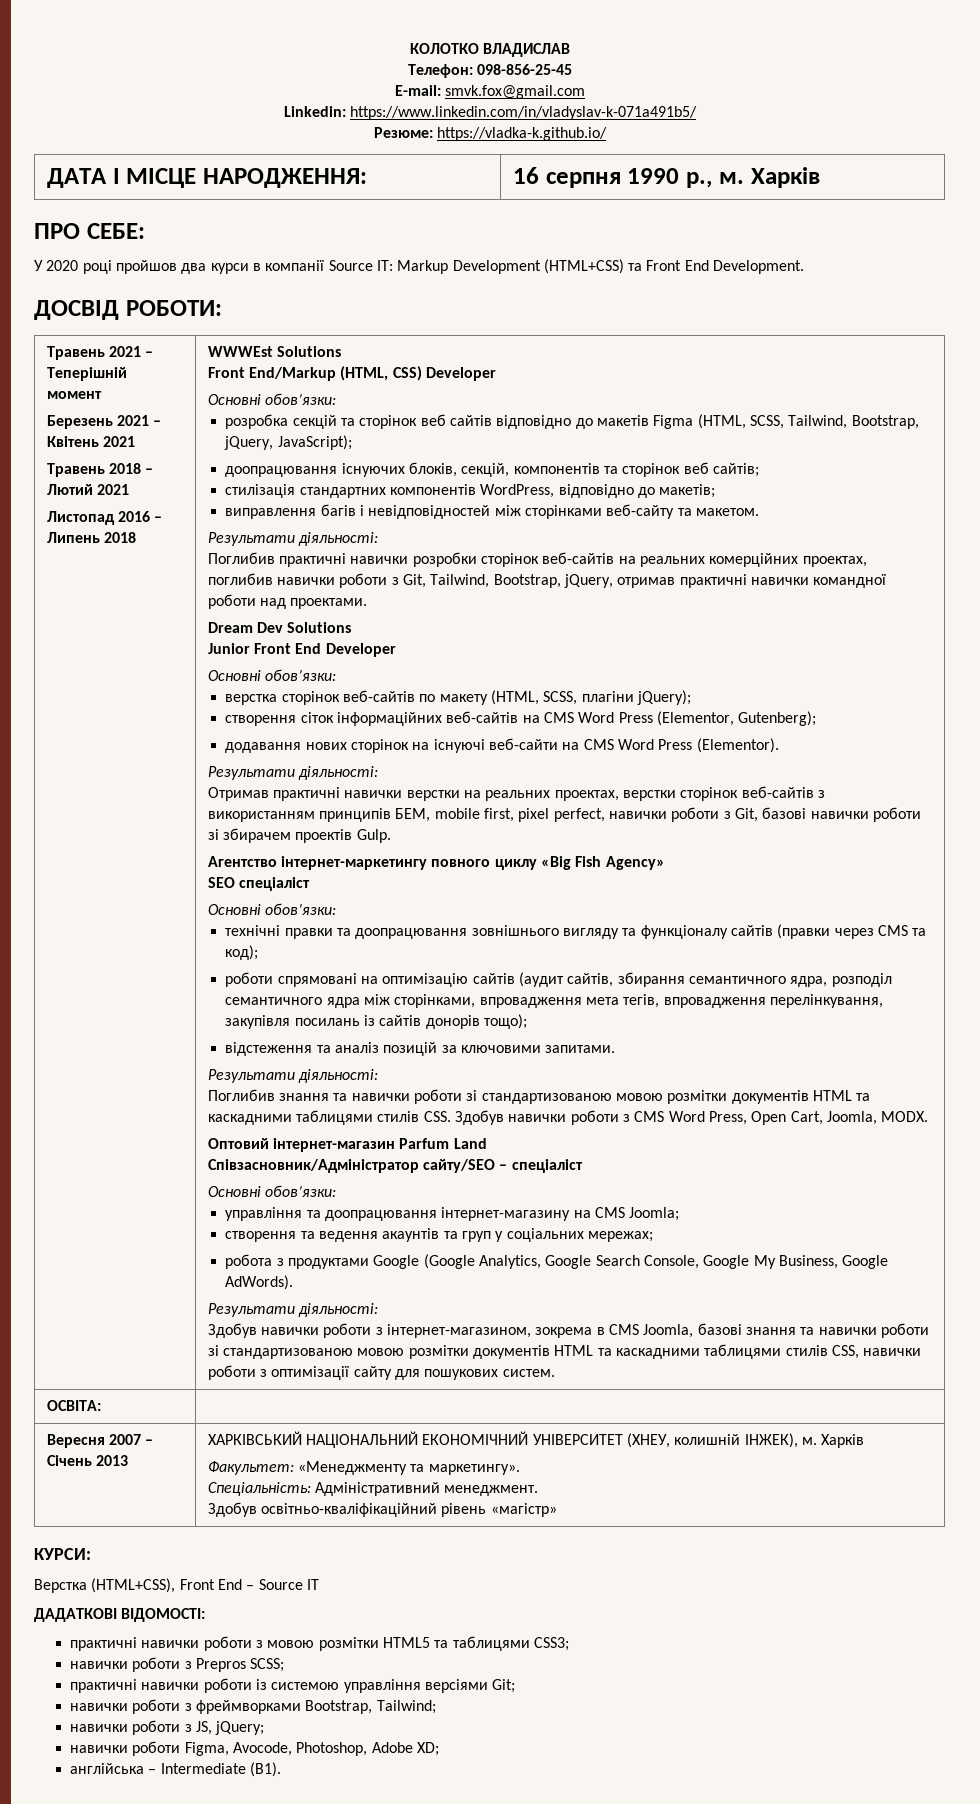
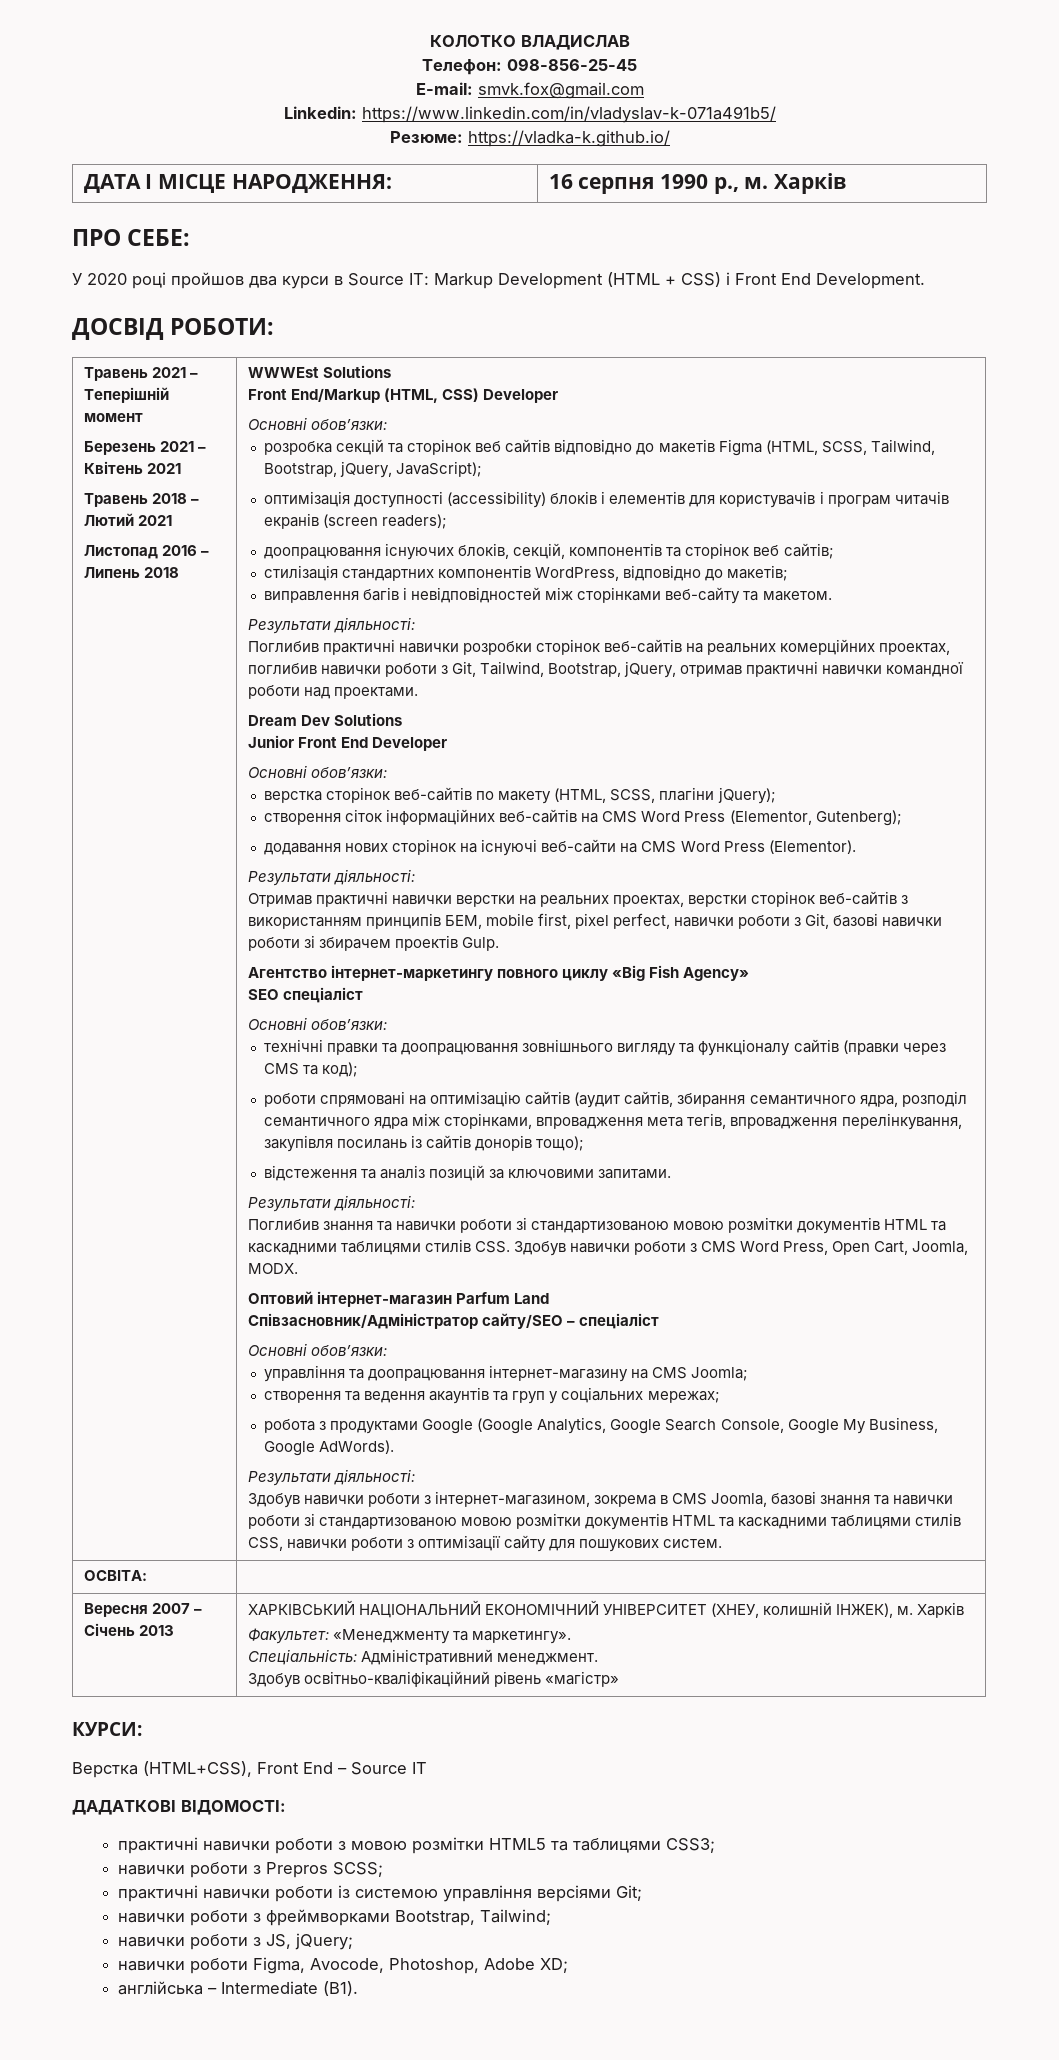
[265,260,325,271] компанії -> (343, 280) none
[543,259,643,274] (HTML+CSS) та -> [607,272,730,287] (HTML + CSS) і
(352, 442) none -> [264,491,949,508] [264,513,448,529] // оптимізація доступності (accessibility) блоків і елементів для користувачів і програм читачів екранів (screen readers);

